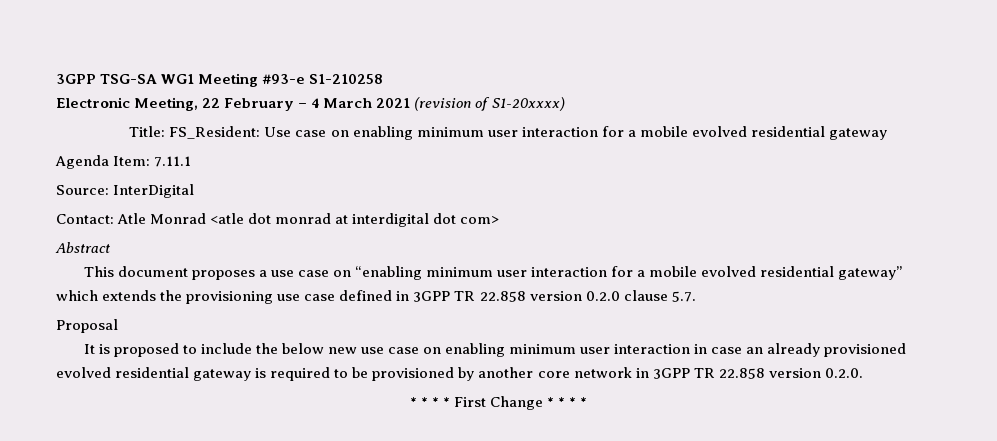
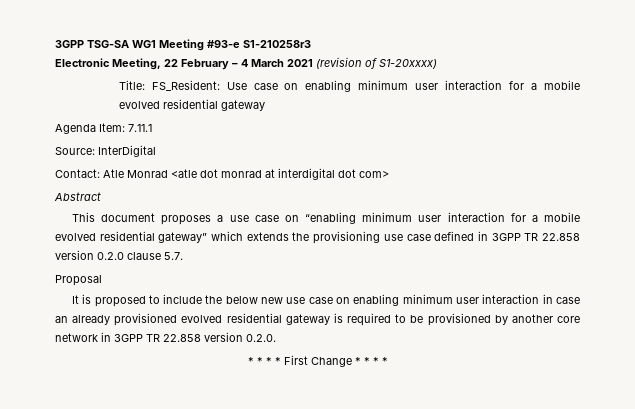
[309,74,384,84] S1-210258 -> [243,40,311,48] S1-210258r3

